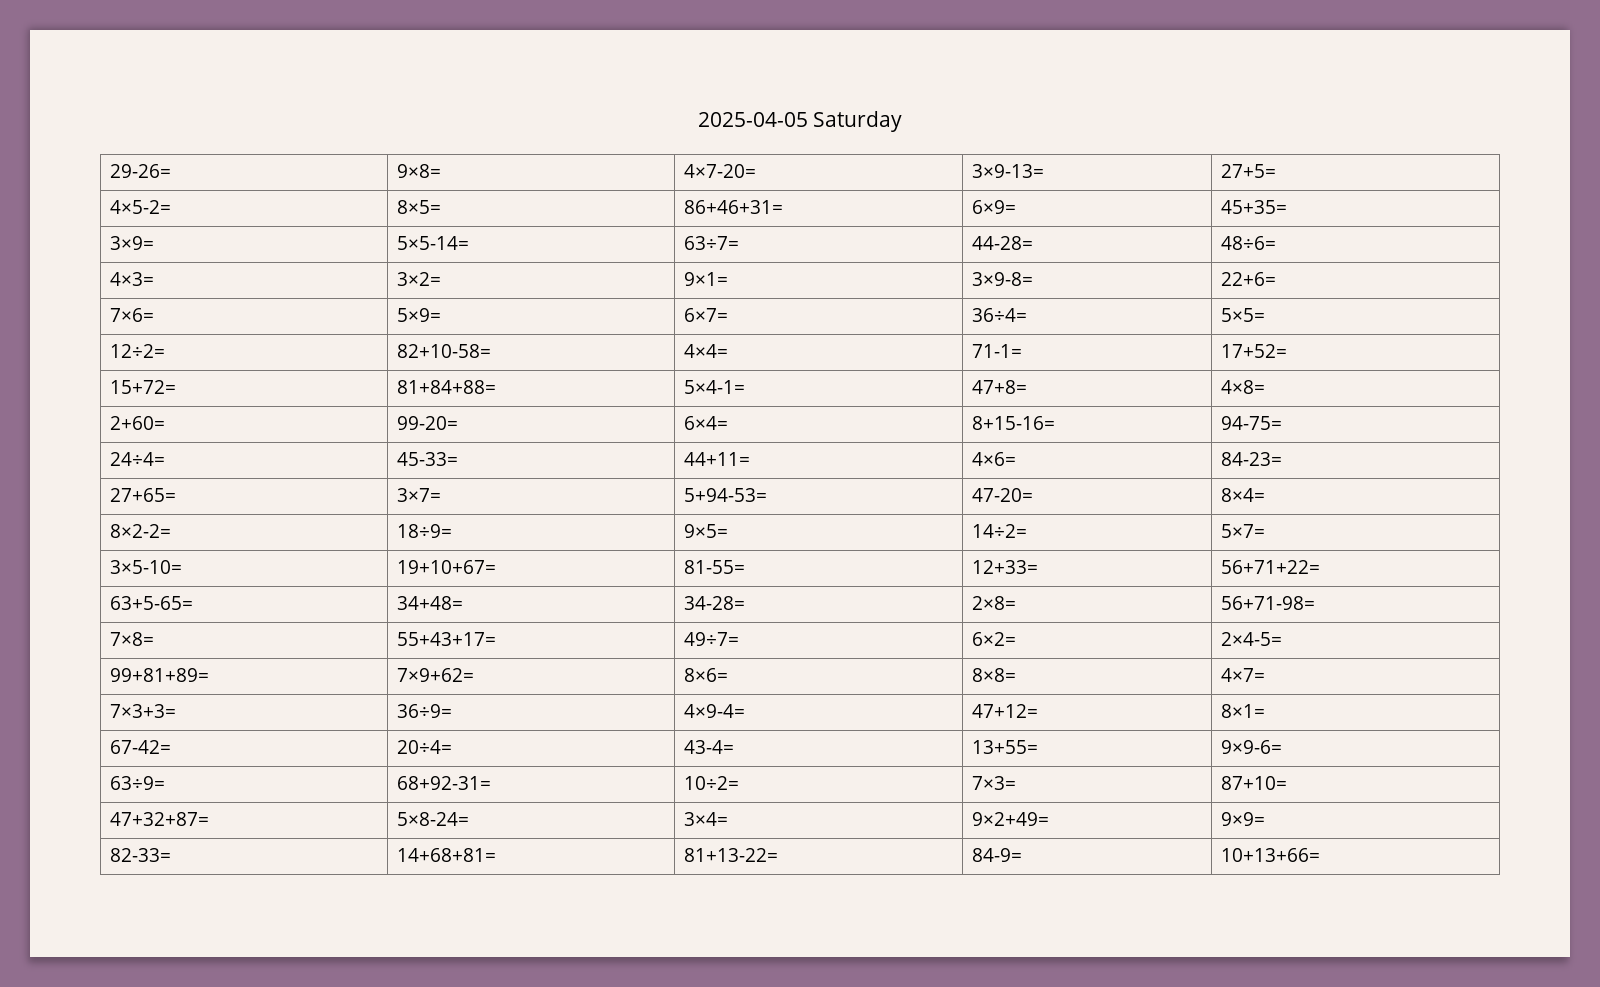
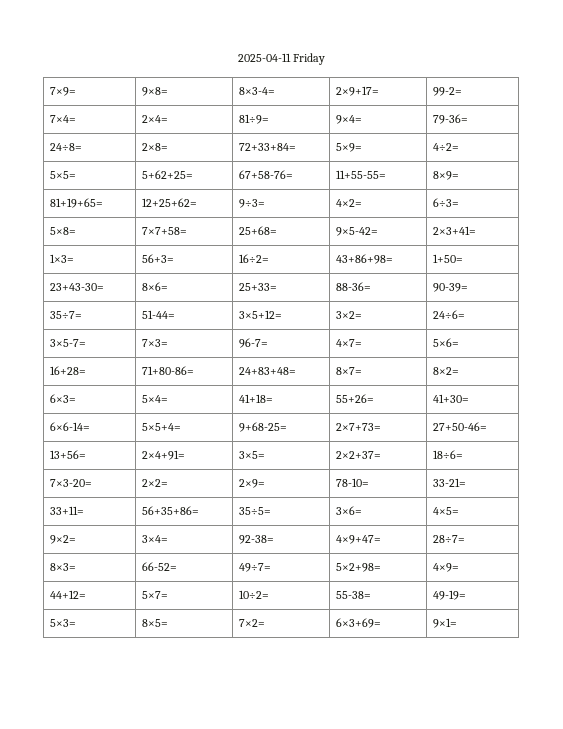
[697,111,903,132] [110,164,172,178] [397,164,442,178] [684,164,757,178] [972,164,1045,178] [1221,164,1277,178] [110,200,172,214] [397,200,442,214] [684,200,784,214] [972,200,1017,214] [1221,200,1288,214] [110,236,155,250] [397,236,470,250] [684,236,740,250] [972,236,1034,250] [1221,236,1277,250] [110,272,155,286] [397,272,442,286] [684,272,729,286] [972,272,1034,286] [1221,272,1277,286] [110,308,155,322] [397,308,442,322] [684,308,729,322] [972,308,1028,322] [1221,308,1266,322] [110,344,166,358] [397,344,492,358] [684,344,729,358] [972,344,1023,358] [1221,344,1288,358] [110,380,177,394] [397,380,497,394] [684,380,746,394] [972,380,1028,394] [1221,380,1266,394] [110,416,166,430] [397,416,459,430] [684,416,729,430] [972,416,1056,430] [1221,416,1283,430] [110,452,166,466] [397,452,459,466] [684,452,751,466] [972,452,1017,466] [1221,452,1283,466] [110,488,177,502] [397,488,442,502] [684,488,768,502] [972,488,1034,502] [1221,488,1266,502] [110,524,172,538] [397,524,453,538] [684,524,729,538] [972,524,1028,538] [1221,524,1266,538] [110,560,183,574] [397,560,497,574] [684,560,746,574] [972,560,1039,574] [1221,560,1321,574] [110,596,194,610] [397,596,464,610] [684,596,746,610] [972,596,1017,610] [1221,596,1316,610] [110,632,155,646] [397,632,497,646] [684,632,740,646] [972,632,1017,646] [1221,632,1283,646] [110,668,210,682] [397,668,475,682] [684,668,729,682] [972,668,1017,682] [1221,668,1266,682] [110,704,177,718] [397,704,453,718] [684,704,746,718] [972,704,1039,718] [1221,704,1266,718] [110,740,172,754] [397,740,453,754] [684,740,735,754] [972,740,1039,754] [1221,740,1283,754] [110,776,166,790] [397,776,492,790] [684,776,740,790] [972,776,1017,790] [1221,776,1288,790] [110,812,210,826] [397,812,470,826] [684,812,729,826] [972,812,1050,826] [1221,812,1266,826] [110,848,172,862] [397,848,497,862] [684,848,779,862] [972,848,1023,862] [1221,848,1321,862] 2025-04-05 Saturday // 29-26= | 9×8= | 4×7-20= | 3×9-13= | 27+5= // 4×5-2= | 8×5= | 86+46+31= | 6×9= | 45+35= // 3×9= | 5×5-14= | 63÷7= | 44-28= | 48÷6= // 4×3= | 3×2= | 9×1= | 3×9-8= | 22+6= // 7×6= | 5×9= | 6×7= | 36÷4= | 5×5= // 12÷2= | 82+10-58= | 4×4= | 71-1= | 17+52= // 15+72= | 81+84+88= | 5×4-1= | 47+8= | 4×8= // 2+60= | 99-20= | 6×4= | 8+15-16= | 94-75= // 24÷4= | 45-33= | 44+11= | 4×6= | 84-23= // 27+65= | 3×7= | 5+94-53= | 47-20= | 8×4= // 8×2-2= | 18÷9= | 9×5= | 14÷2= | 5×7= // 3×5-10= | 19+10+67= | 81-55= | 12+33= | 56+71+22= // 63+5-65= | 34+48= | 34-28= | 2×8= | 56+71-98= // 7×8= | 55+43+17= | 49÷7= | 6×2= | 2×4-5= // 99+81+89= | 7×9+62= | 8×6= | 8×8= | 4×7= // 7×3+3= | 36÷9= | 4×9-4= | 47+12= | 8×1= // 67-42= | 20÷4= | 43-4= | 13+55= | 9×9-6= // 63÷9= | 68+92-31= | 10÷2= | 7×3= | 87+10= // 47+32+87= | 5×8-24= | 3×4= | 9×2+49= | 9×9= // 82-33= | 14+68+81= | 81+13-22= | 84-9= | 10+13+66= -> [237,53,326,65] [49,87,76,96] [141,87,168,96] [238,87,275,95] [335,86,379,96] [432,87,462,96] [49,115,76,123] [141,115,168,123] [238,114,269,124] [335,115,362,124] [432,114,468,124] [49,143,82,151] [141,143,168,151] [238,143,296,151] [335,143,362,152] [432,143,459,151] [49,171,76,179] [141,170,193,179] [238,170,293,179] [335,170,386,179] [432,171,459,180] [49,198,103,208] [141,198,197,207] [238,199,265,208] [335,199,362,207] [432,198,459,207] [49,227,76,235] [141,227,187,235] [238,226,277,235] [335,227,378,236] [432,226,476,235] [49,254,74,263] [141,254,174,263] [238,254,269,263] [335,254,393,264] [432,254,463,263] [49,283,104,291] [141,282,168,291] [238,283,277,291] [335,282,371,291] [432,283,468,292] [49,311,82,319] [141,310,175,319] [238,310,282,319] [335,311,362,319] [432,310,465,319] [49,339,86,347] [141,339,168,347] [238,338,268,348] [335,339,362,347] [432,338,459,347] [49,366,86,375] [141,366,194,375] [238,367,296,375] [335,367,362,375] [432,367,459,375] [49,394,76,403] [141,395,168,403] [238,394,273,403] [335,394,374,403] [432,394,469,403] [49,422,90,431] [141,423,181,431] [238,422,287,432] [335,423,381,431] [432,422,487,431] [49,450,86,459] [141,450,185,460] [238,451,265,459] [335,451,381,459] [432,450,463,459] [49,479,92,487] [141,479,168,487] [238,479,265,488] [335,478,369,487] [432,478,466,487] [49,506,84,515] [141,506,199,515] [238,507,271,515] [335,506,362,515] [432,507,459,515] [49,535,76,544] [141,535,168,543] [238,535,274,544] [335,535,381,544] [432,535,465,543] [49,563,76,571] [141,562,177,571] [238,563,271,572] [335,563,381,572] [432,563,459,572] [49,590,86,599] [141,591,168,599] [238,590,269,599] [335,591,371,599] [432,590,466,600] [49,619,76,627] [141,619,168,627] [238,619,265,627] [335,618,381,628] [432,618,457,628] 2025-04-11 Friday // 7×9= | 9×8= | 8×3-4= | 2×9+17= | 99-2= // 7×4= | 2×4= | 81÷9= | 9×4= | 79-36= // 24÷8= | 2×8= | 72+33+84= | 5×9= | 4÷2= // 5×5= | 5+62+25= | 67+58-76= | 11+55-55= | 8×9= // 81+19+65= | 12+25+62= | 9÷3= | 4×2= | 6÷3= // 5×8= | 7×7+58= | 25+68= | 9×5-42= | 2×3+41= // 1×3= | 56+3= | 16÷2= | 43+86+98= | 1+50= // 23+43-30= | 8×6= | 25+33= | 88-36= | 90-39= // 35÷7= | 51-44= | 3×5+12= | 3×2= | 24÷6= // 3×5-7= | 7×3= | 96-7= | 4×7= | 5×6= // 16+28= | 71+80-86= | 24+83+48= | 8×7= | 8×2= // 6×3= | 5×4= | 41+18= | 55+26= | 41+30= // 6×6-14= | 5×5+4= | 9+68-25= | 2×7+73= | 27+50-46= // 13+56= | 2×4+91= | 3×5= | 2×2+37= | 18÷6= // 7×3-20= | 2×2= | 2×9= | 78-10= | 33-21= // 33+11= | 56+35+86= | 35÷5= | 3×6= | 4×5= // 9×2= | 3×4= | 92-38= | 4×9+47= | 28÷7= // 8×3= | 66-52= | 49÷7= | 5×2+98= | 4×9= // 44+12= | 5×7= | 10÷2= | 55-38= | 49-19= // 5×3= | 8×5= | 7×2= | 6×3+69= | 9×1=

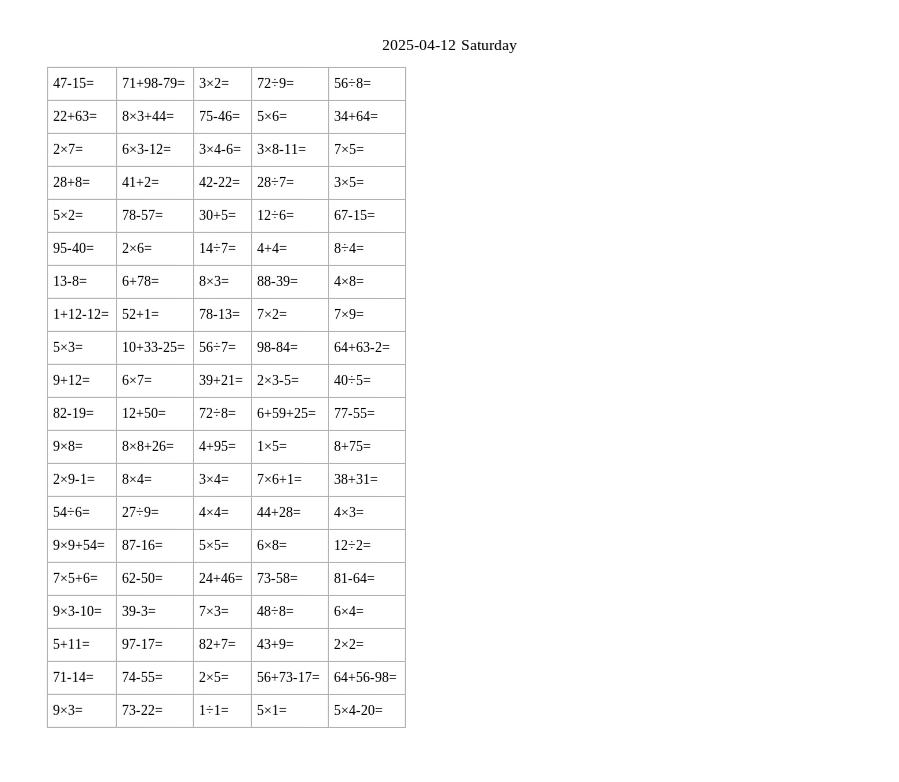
[237,53,326,65] [49,87,76,96] [141,87,168,96] [238,87,275,95] [335,86,379,96] [432,87,462,96] [49,115,76,123] [141,115,168,123] [238,114,269,124] [335,115,362,124] [432,114,468,124] [49,143,82,151] [141,143,168,151] [238,143,296,151] [335,143,362,152] [432,143,459,151] [49,171,76,179] [141,170,193,179] [238,170,293,179] [335,170,386,179] [432,171,459,180] [49,198,103,208] [141,198,197,207] [238,199,265,208] [335,199,362,207] [432,198,459,207] [49,227,76,235] [141,227,187,235] [238,226,277,235] [335,227,378,236] [432,226,476,235] [49,254,74,263] [141,254,174,263] [238,254,269,263] [335,254,393,264] [432,254,463,263] [49,283,104,291] [141,282,168,291] [238,283,277,291] [335,282,371,291] [432,283,468,292] [49,311,82,319] [141,310,175,319] [238,310,282,319] [335,311,362,319] [432,310,465,319] [49,339,86,347] [141,339,168,347] [238,338,268,348] [335,339,362,347] [432,338,459,347] [49,366,86,375] [141,366,194,375] [238,367,296,375] [335,367,362,375] [432,367,459,375] [49,394,76,403] [141,395,168,403] [238,394,273,403] [335,394,374,403] [432,394,469,403] [49,422,90,431] [141,423,181,431] [238,422,287,432] [335,423,381,431] [432,422,487,431] [49,450,86,459] [141,450,185,460] [238,451,265,459] [335,451,381,459] [432,450,463,459] [49,479,92,487] [141,479,168,487] [238,479,265,488] [335,478,369,487] [432,478,466,487] [49,506,84,515] [141,506,199,515] [238,507,271,515] [335,506,362,515] [432,507,459,515] [49,535,76,544] [141,535,168,543] [238,535,274,544] [335,535,381,544] [432,535,465,543] [49,563,76,571] [141,562,177,571] [238,563,271,572] [335,563,381,572] [432,563,459,572] [49,590,86,599] [141,591,168,599] [238,590,269,599] [335,591,371,599] [432,590,466,600] [49,619,76,627] [141,619,168,627] [238,619,265,627] [335,618,381,628] [432,618,457,628] 2025-04-11 Friday // 7×9= | 9×8= | 8×3-4= | 2×9+17= | 99-2= // 7×4= | 2×4= | 81÷9= | 9×4= | 79-36= // 24÷8= | 2×8= | 72+33+84= | 5×9= | 4÷2= // 5×5= | 5+62+25= | 67+58-76= | 11+55-55= | 8×9= // 81+19+65= | 12+25+62= | 9÷3= | 4×2= | 6÷3= // 5×8= | 7×7+58= | 25+68= | 9×5-42= | 2×3+41= // 1×3= | 56+3= | 16÷2= | 43+86+98= | 1+50= // 23+43-30= | 8×6= | 25+33= | 88-36= | 90-39= // 35÷7= | 51-44= | 3×5+12= | 3×2= | 24÷6= // 3×5-7= | 7×3= | 96-7= | 4×7= | 5×6= // 16+28= | 71+80-86= | 24+83+48= | 8×7= | 8×2= // 6×3= | 5×4= | 41+18= | 55+26= | 41+30= // 6×6-14= | 5×5+4= | 9+68-25= | 2×7+73= | 27+50-46= // 13+56= | 2×4+91= | 3×5= | 2×2+37= | 18÷6= // 7×3-20= | 2×2= | 2×9= | 78-10= | 33-21= // 33+11= | 56+35+86= | 35÷5= | 3×6= | 4×5= // 9×2= | 3×4= | 92-38= | 4×9+47= | 28÷7= // 8×3= | 66-52= | 49÷7= | 5×2+98= | 4×9= // 44+12= | 5×7= | 10÷2= | 55-38= | 49-19= // 5×3= | 8×5= | 7×2= | 6×3+69= | 9×1= -> [382,39,518,54] [53,77,96,88] [122,77,187,88] [199,77,231,88] [257,77,296,88] [334,77,373,88] [53,110,99,121] [122,110,176,121] [199,110,242,121] [257,110,289,121] [334,110,380,121] [53,143,85,154] [122,143,173,154] [199,143,243,154] [257,143,308,154] [334,143,366,154] [53,176,92,187] [122,176,161,187] [199,176,242,187] [257,176,296,187] [334,176,366,187] [53,209,85,220] [122,209,165,220] [199,209,238,220] [257,209,296,220] [334,209,377,220] [53,242,96,253] [122,242,154,253] [199,242,238,253] [257,242,289,253] [334,242,366,253] [53,275,89,286] [122,275,161,286] [199,275,231,286] [257,275,300,286] [334,275,366,286] [53,308,111,319] [122,308,161,319] [199,308,242,319] [257,308,289,319] [334,308,366,319] [53,341,85,352] [122,341,187,352] [199,341,238,352] [257,341,300,352] [334,341,392,352] [53,374,92,385] [122,374,154,385] [199,374,245,385] [257,374,301,385] [334,374,373,385] [52,407,95,418] [121,407,167,418] [198,407,237,418] [256,407,317,418] [333,407,376,418] [52,440,84,451] [121,440,175,451] [198,440,237,451] [256,440,288,451] [333,440,372,451] [52,473,96,484] [121,473,153,484] [198,473,230,484] [256,473,303,484] [333,473,379,484] [52,506,91,517] [121,506,160,517] [198,506,230,517] [256,506,302,517] [333,506,365,517] [52,539,106,550] [121,539,164,550] [198,539,230,550] [256,539,288,550] [333,539,372,550] [52,572,99,583] [121,572,164,583] [198,572,244,583] [256,572,299,583] [333,572,376,583] [52,605,103,616] [121,605,157,616] [198,605,230,616] [256,605,295,616] [333,605,365,616] [52,638,91,649] [121,638,164,649] [198,638,237,649] [256,638,295,649] [333,638,365,649] [52,671,95,682] [121,671,164,682] [198,671,230,682] [256,671,321,682] [333,671,398,682] [52,704,84,715] [121,704,164,715] [198,704,230,715] [256,704,288,715] [333,704,384,715] 2025-04-12 Saturday // 47-15= | 71+98-79= | 3×2= | 72÷9= | 56÷8= // 22+63= | 8×3+44= | 75-46= | 5×6= | 34+64= // 2×7= | 6×3-12= | 3×4-6= | 3×8-11= | 7×5= // 28+8= | 41+2= | 42-22= | 28÷7= | 3×5= // 5×2= | 78-57= | 30+5= | 12÷6= | 67-15= // 95-40= | 2×6= | 14÷7= | 4+4= | 8÷4= // 13-8= | 6+78= | 8×3= | 88-39= | 4×8= // 1+12-12= | 52+1= | 78-13= | 7×2= | 7×9= // 5×3= | 10+33-25= | 56÷7= | 98-84= | 64+63-2= // 9+12= | 6×7= | 39+21= | 2×3-5= | 40÷5= // 82-19= | 12+50= | 72÷8= | 6+59+25= | 77-55= // 9×8= | 8×8+26= | 4+95= | 1×5= | 8+75= // 2×9-1= | 8×4= | 3×4= | 7×6+1= | 38+31= // 54÷6= | 27÷9= | 4×4= | 44+28= | 4×3= // 9×9+54= | 87-16= | 5×5= | 6×8= | 12÷2= // 7×5+6= | 62-50= | 24+46= | 73-58= | 81-64= // 9×3-10= | 39-3= | 7×3= | 48÷8= | 6×4= // 5+11= | 97-17= | 82+7= | 43+9= | 2×2= // 71-14= | 74-55= | 2×5= | 56+73-17= | 64+56-98= // 9×3= | 73-22= | 1÷1= | 5×1= | 5×4-20=

